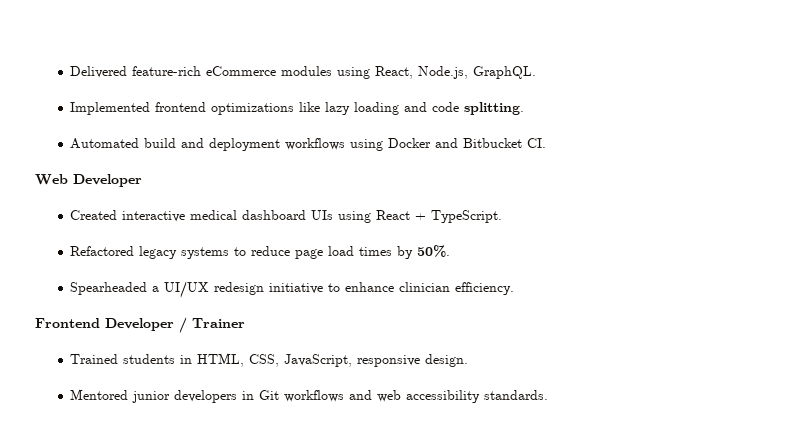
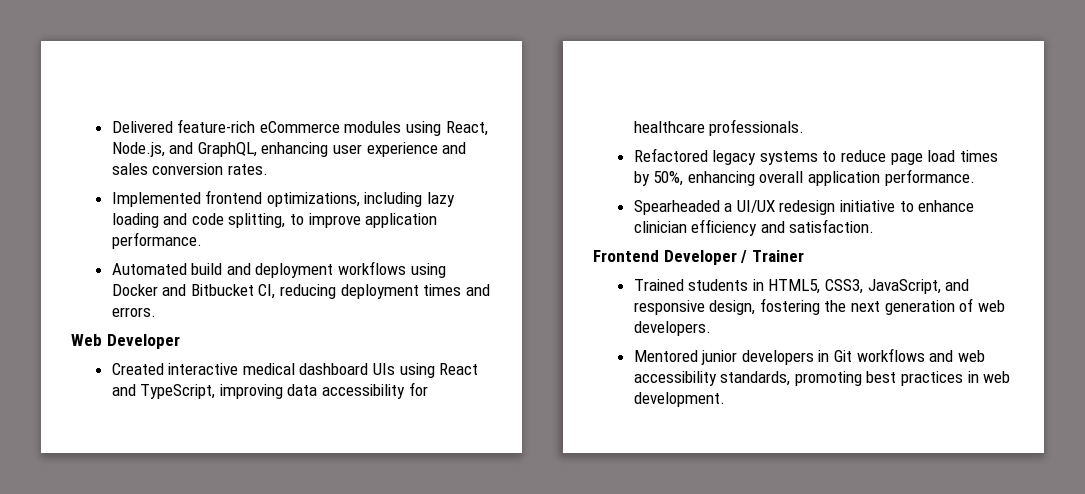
[473,66,537,79] GraphQL. -> [169,142,467,157] [111,163,268,175] and GraphQL, enhancing user experience and sales conversion rates.
[211,102,321,115] optimizations like -> [266,192,423,207] optimizations, including
[464,102,525,115] splitting. -> [228,213,438,228] [111,232,202,249] splitting, to improve application performance.
[527,138,547,148] CI. -> [258,284,490,299] [111,307,156,317] CI, reducing deployment times and errors.
[415,210,503,223] + TypeScript. -> [111,382,428,399] [633,119,805,136] and TypeScript, improving data accessibility for healthcare professionals.
[417,245,451,257] 50%. -> [653,169,975,186] 50%, enhancing overall application performance.
[455,282,515,295] efficiency. -> [691,219,875,236] efficiency and satisfaction.
[197,353,469,367] HTML, CSS, JavaScript, responsive design. -> [768,279,970,294] [633,298,1005,315] [633,321,711,336] HTML5, CSS3, JavaScript, and responsive design, fostering the next generation of web developers.
[484,390,549,400] standards. -> [720,371,1011,386] [633,392,725,407] standards, promoting best practices in web development.

